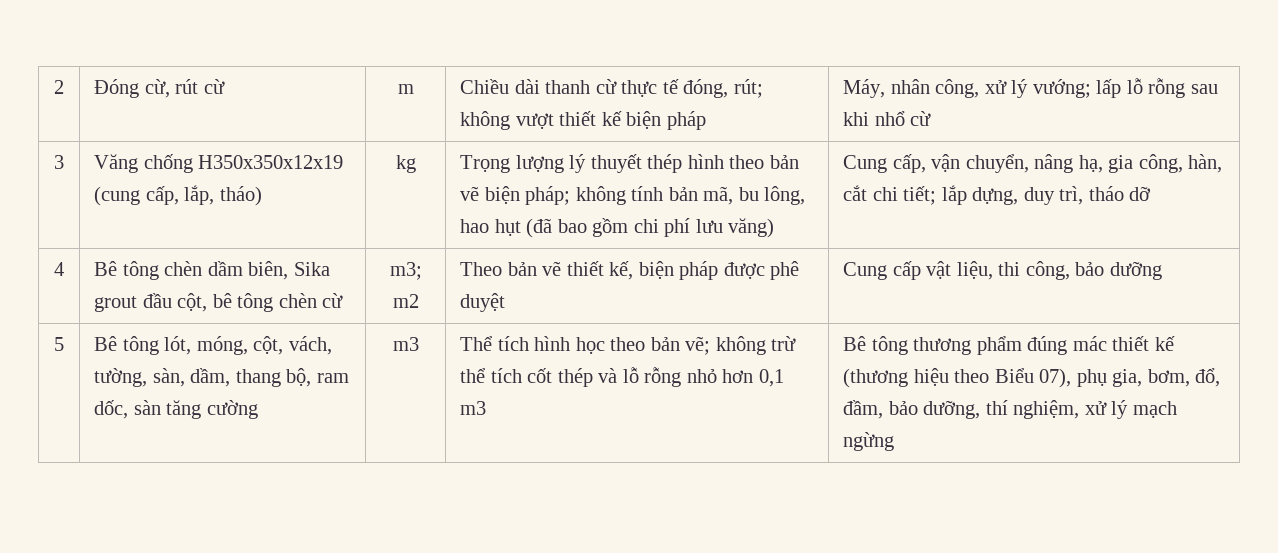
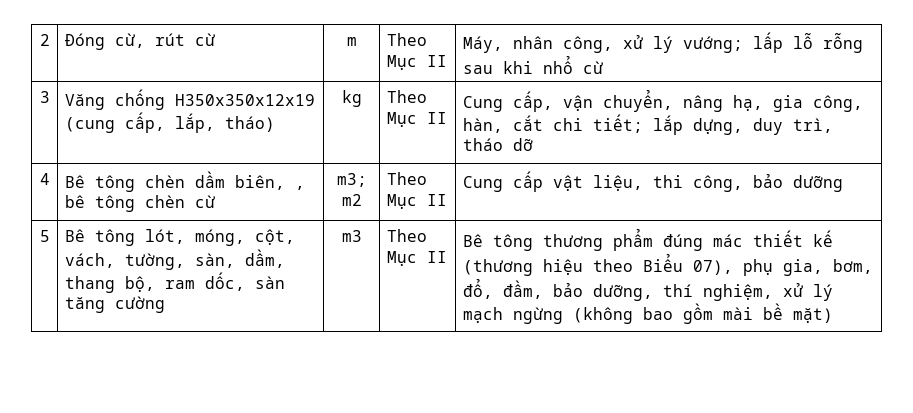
[460,79,763,98] [460,111,706,130] Chiều dài thanh cừ thực tế đóng, rút; không vượt thiết kế biện pháp -> [386,33,427,46] [386,55,447,70] Theo Mục II
[460,154,799,173] [460,186,806,205] [460,218,775,238] Trọng lượng lý thuyết thép hình theo bản vẽ biện pháp; không tính bản mã, bu lông, hao hụt (đã bao gồm chi phí lưu văng) -> [386,90,427,103] [386,112,447,127] Theo Mục II
[293,262,330,276] [94,293,208,312] Sika grout đầu cột, -> [294,186,305,190] ,
[507,261,800,280] [460,293,506,312] bản vẽ thiết kế, biện pháp được phê duyệt -> [386,194,447,209] Mục II
[460,336,797,355] [460,367,784,387] [460,401,487,415] Thể tích hình học theo bản vẽ; không trừ thể tích cốt thép và lỗ rỗng nhỏ hơn 0,1 m3 -> [386,229,427,242] [386,251,447,266] Theo Mục II
(895, 441) none -> [572,303,833,324] (không bao gồm mài bề mặt)

